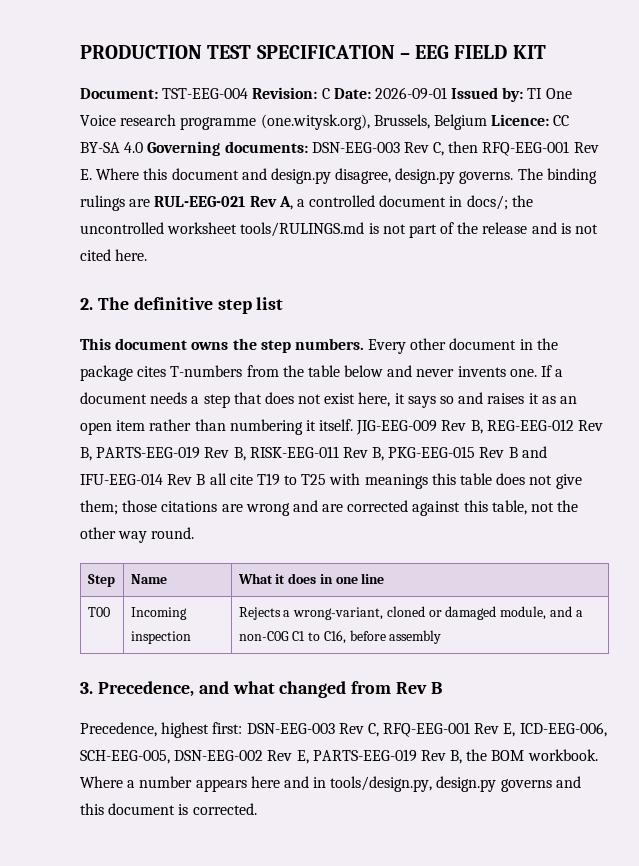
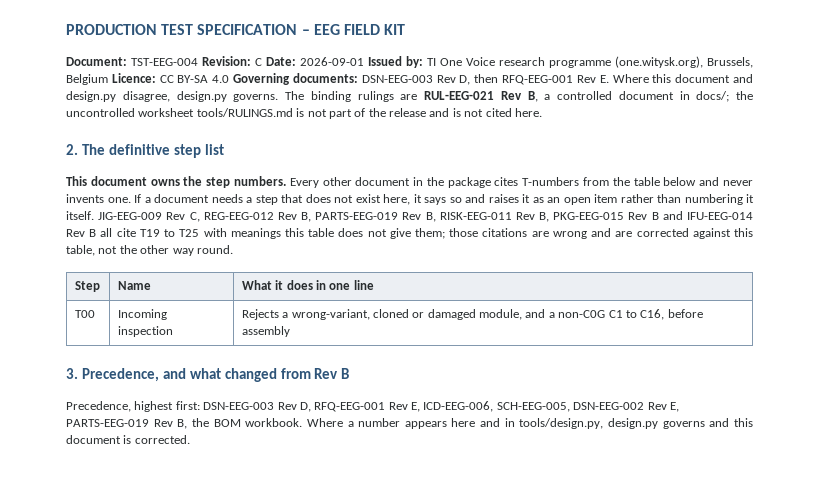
[433,142,445,156] C, -> [459,75,471,85] D,
[278,196,293,210] A, -> [527,91,538,102] B,
[470,420,483,434] B, -> [189,212,200,222] C,
[367,723,379,737] C, -> [299,402,311,412] D,

